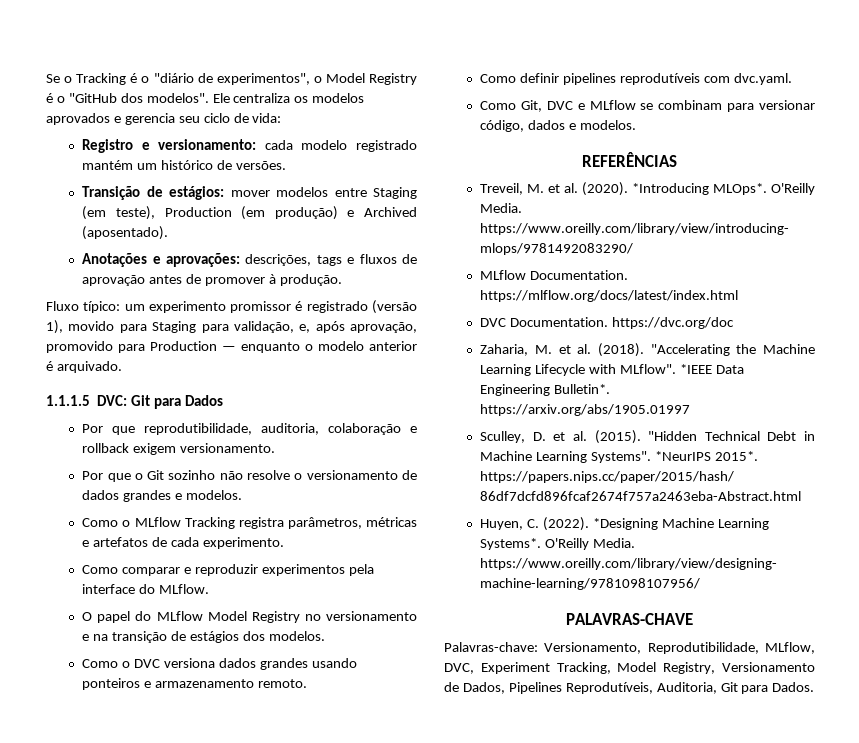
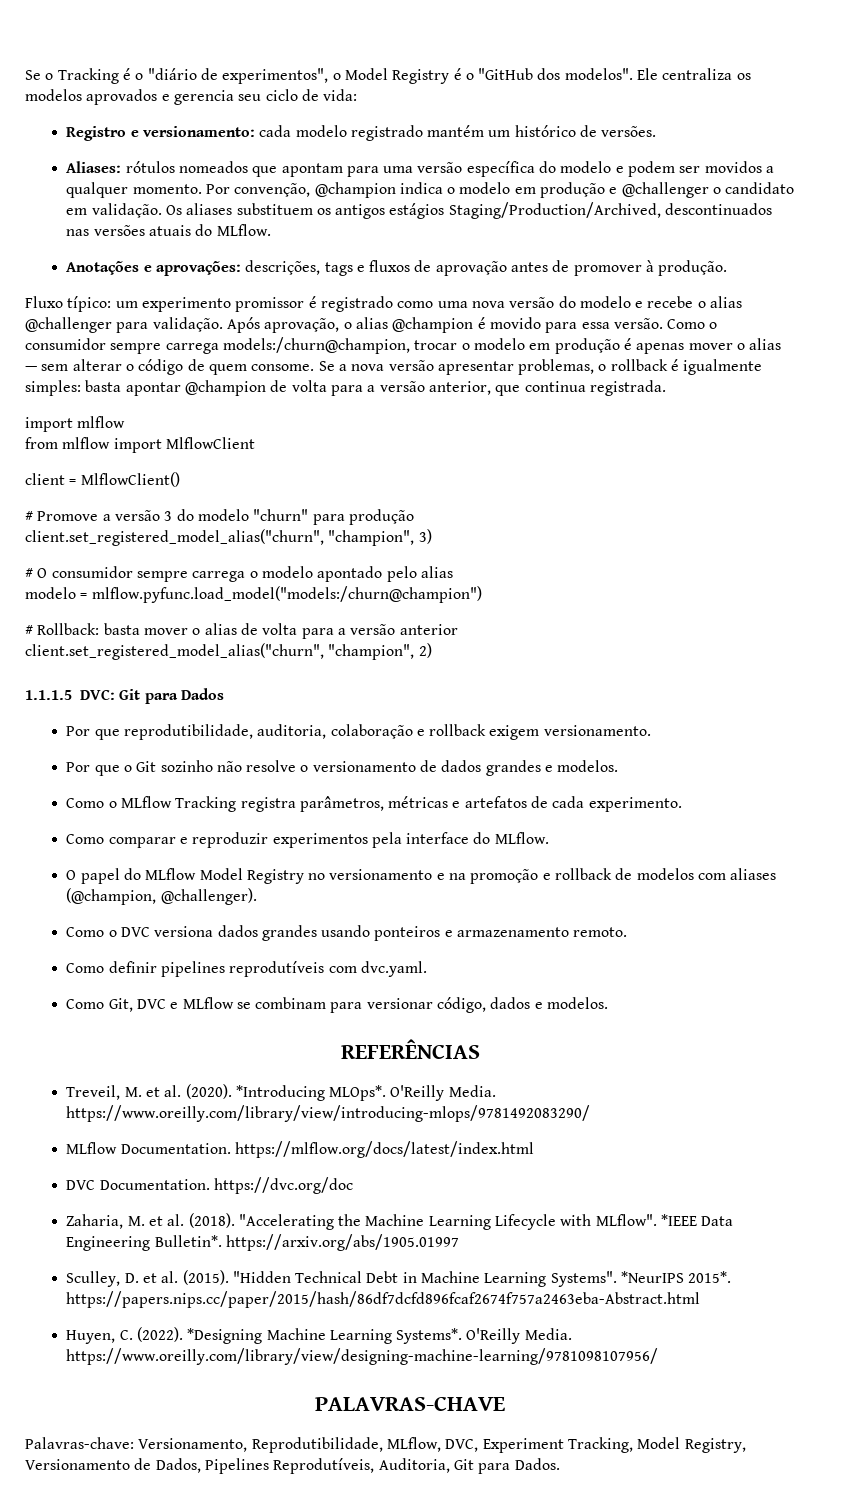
[82,186,417,200] [82,206,417,220] [82,226,169,240] Transição de estágios: mover modelos entre Staging (em teste), Production (em produção) e Archived (aposentado). -> [66,161,775,177] [66,182,795,198] [66,202,773,219] [66,224,271,236] Aliases: rótulos nomeados que apontam para uma versão específica do modelo e podem ser movidos a qualquer momento. Por convenção, @champion indica o modelo em produção e @challenger o candidato em validação. Os aliases substituem os antigos estágios Staging/Production/Archived, descontinuados nas versões atuais do MLflow.
[371,300,417,314] [46,320,417,334] [46,341,417,353] [46,361,122,373] (versão 1), movido para Staging para validação, e, após aprovação, promovido para Production — enquanto o modelo anterior é arquivado. -> [397,296,743,308] [25,317,718,333] [25,337,782,354] [25,359,763,375] [25,380,666,396] [25,416,126,432] [25,437,255,453] [25,472,180,487] [25,509,414,525] [25,529,432,546] [25,566,453,582] [25,586,482,603] [25,623,458,639] [25,643,432,660] como uma nova versão do modelo e recebe o alias @challenger para validação. Após aprovação, o alias @champion é movido para essa versão. Como o consumidor sempre carrega models:/churn@champion, trocar o modelo em produção é apenas mover o alias — sem alterar o código de quem consome. Se a nova versão apresentar problemas, o rollback é igualmente simples: basta apontar @champion de volta para a versão anterior, que continua registrada. // import mlflow // from mlflow import MlflowClient // client = MlflowClient() // # Promove a versão 3 do modelo "churn" para produção // client.set_registered_model_alias("churn", "champion", 3) // # O consumidor sempre carrega o modelo apontado pelo alias // modelo = mlflow.pyfunc.load_model("models:/churn@champion") // # Rollback: basta mover o alias de volta para a versão anterior // client.set_registered_model_alias("churn", "champion", 2)
[112,631,325,643] transição de estágios dos modelos. -> [470,868,777,884] [66,888,257,905] promoção e rollback de modelos com aliases (@champion, @challenger).

